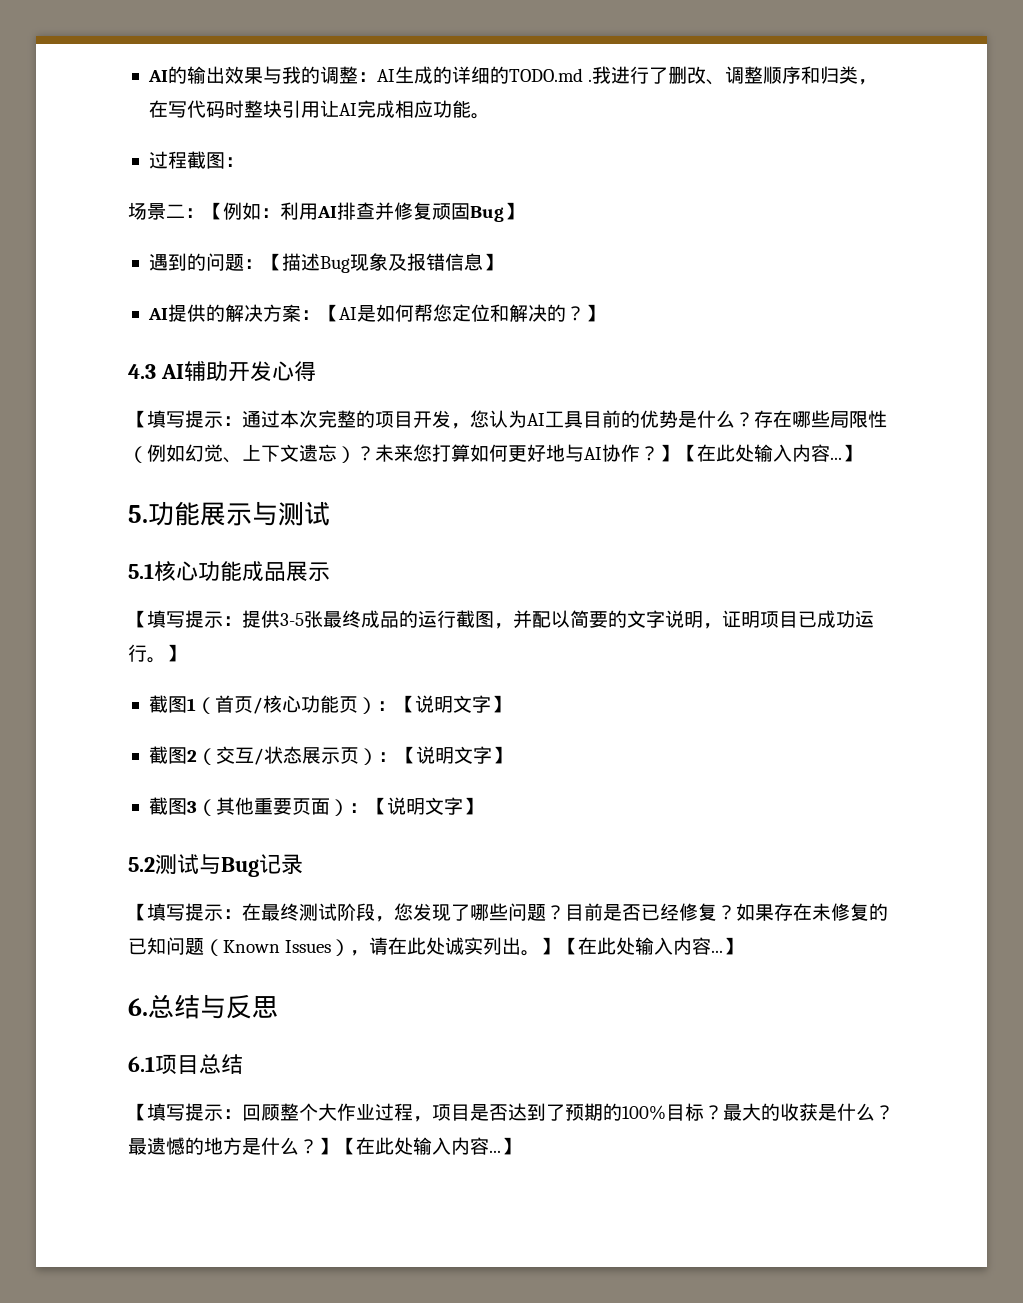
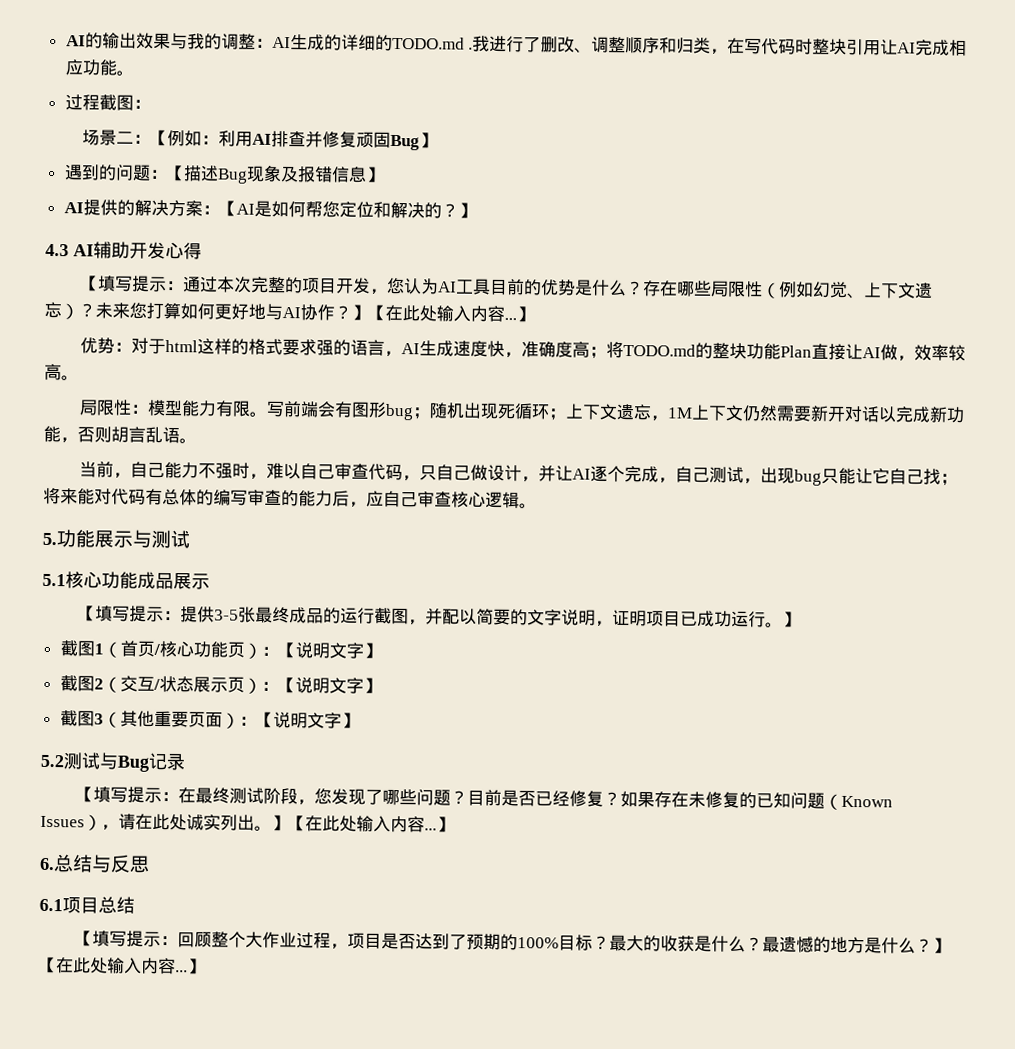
(861, 453) none -> [80,337,967,362] [44,363,79,381] [79,399,966,423] [43,425,197,444] [79,461,959,486] [43,487,537,509] // 优势：对于html这样的格式要求强的语言，AI生成速度快，准确度高；将TODO.md的整块功能Plan直接让AI做，效率较高。 // 局限性：模型能力有限。写前端会有图形bug；随机出现死循环；上下文遗忘，1M上下文仍然需要新开对话以完成新功能，否则胡言乱语。 // 当前，自己能力不强时，难以自己审查代码，只自己做设计，并让AI逐个完成，自己测试，出现bug只能让它自己找；将来能对代码有总体的编写审查的能力后，应自己审查核心逻辑。

